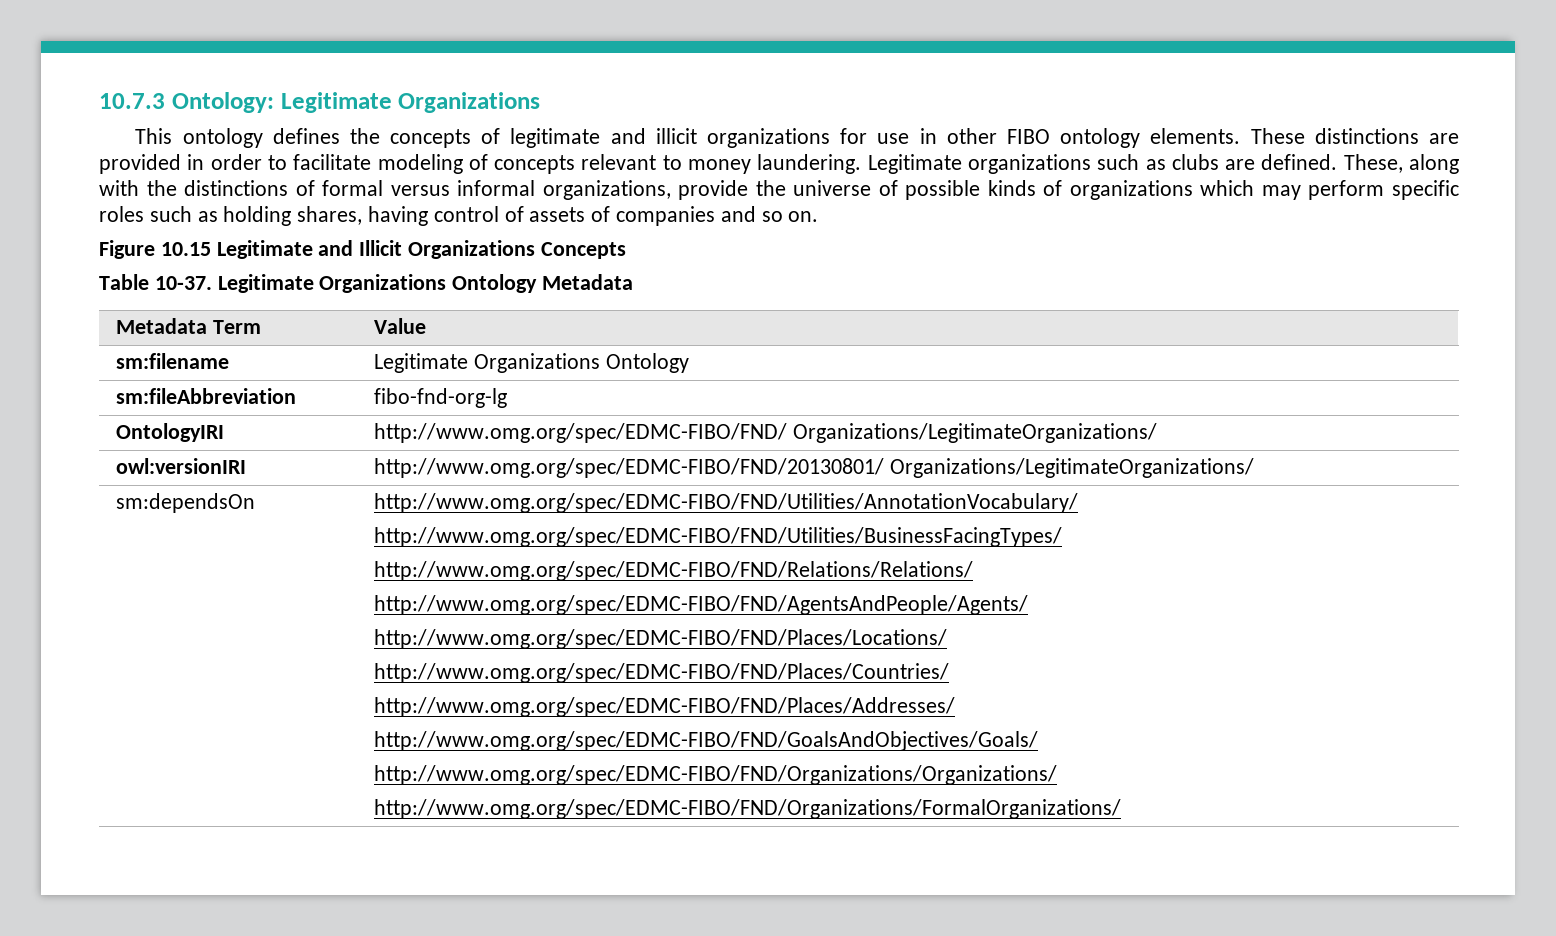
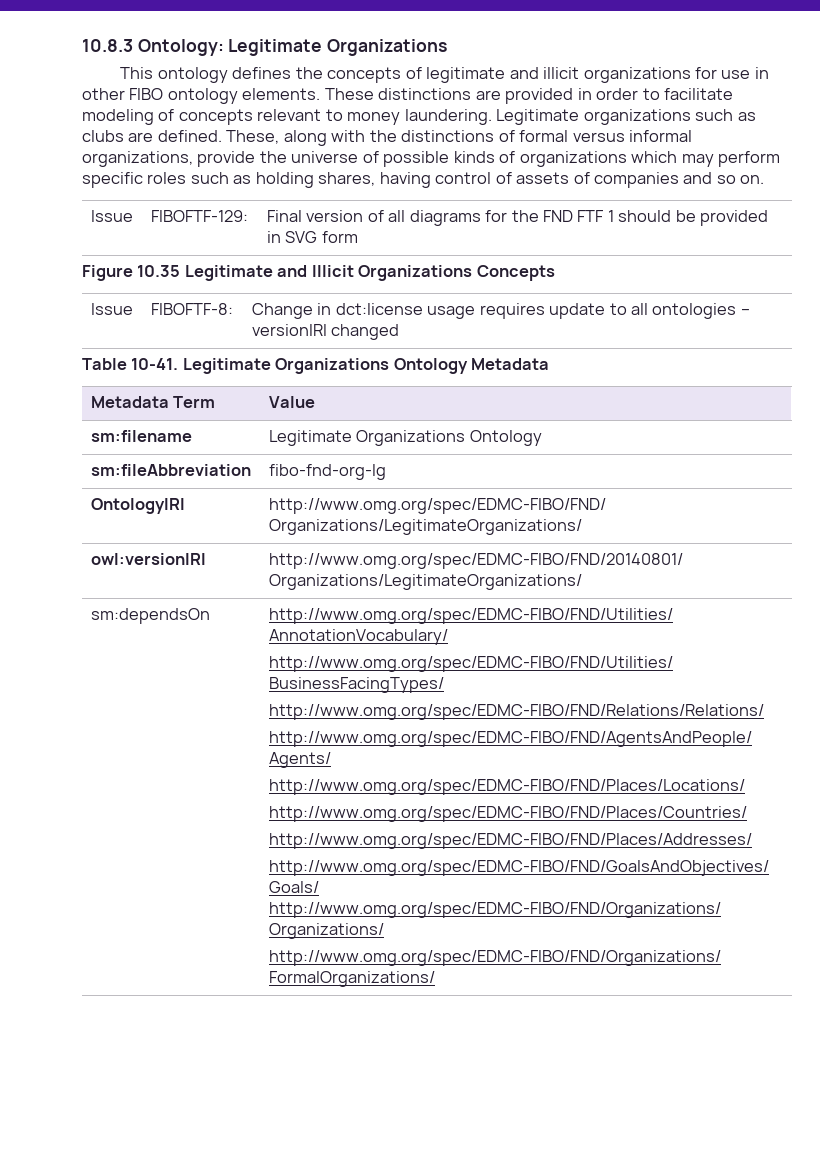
[99,93,165,109] 10.7.3 -> [82,39,133,52] 10.8.3
(819, 216) none -> [90,210,133,222] [150,210,248,222] [266,210,769,226] [266,231,358,243] // Issue | FIBOFTF-129: | Final version of all diagrams for the FND FTF 1 should be provided in SVG form
[160,242,211,256] 10.15 -> [137,265,181,277] 10.35
(626, 250) none -> [90,303,133,315] [150,303,233,315] [251,303,750,319] [251,324,400,340] // Issue | FIBOFTF-8: | Change in dct:license usage requires update to all ontologies – versionIRI changed
[154,276,212,290] 10-37. -> [131,358,179,370] 10-41.
[373,458,884,478] http://www.omg.org/spec/EDMC-FIBO/FND/20130801/ -> [268,553,683,569] http://www.omg.org/spec/EDMC-FIBO/FND/20140801/

